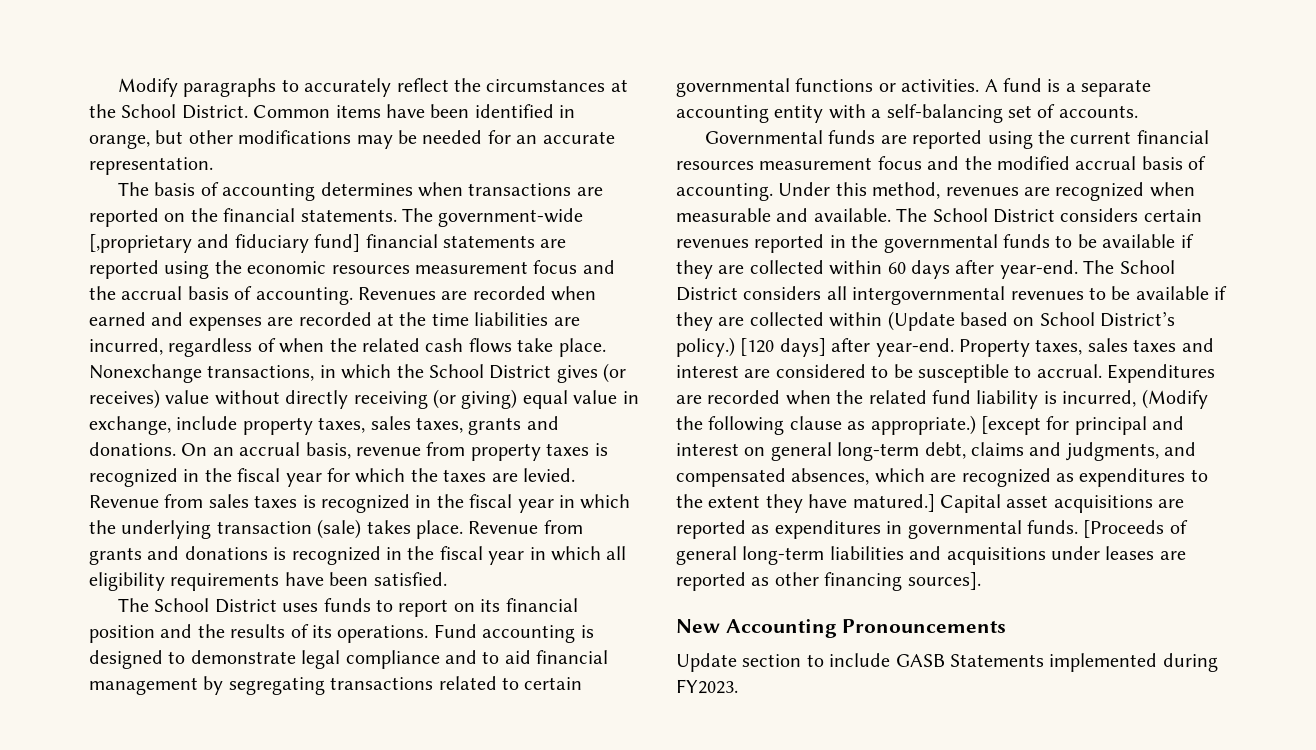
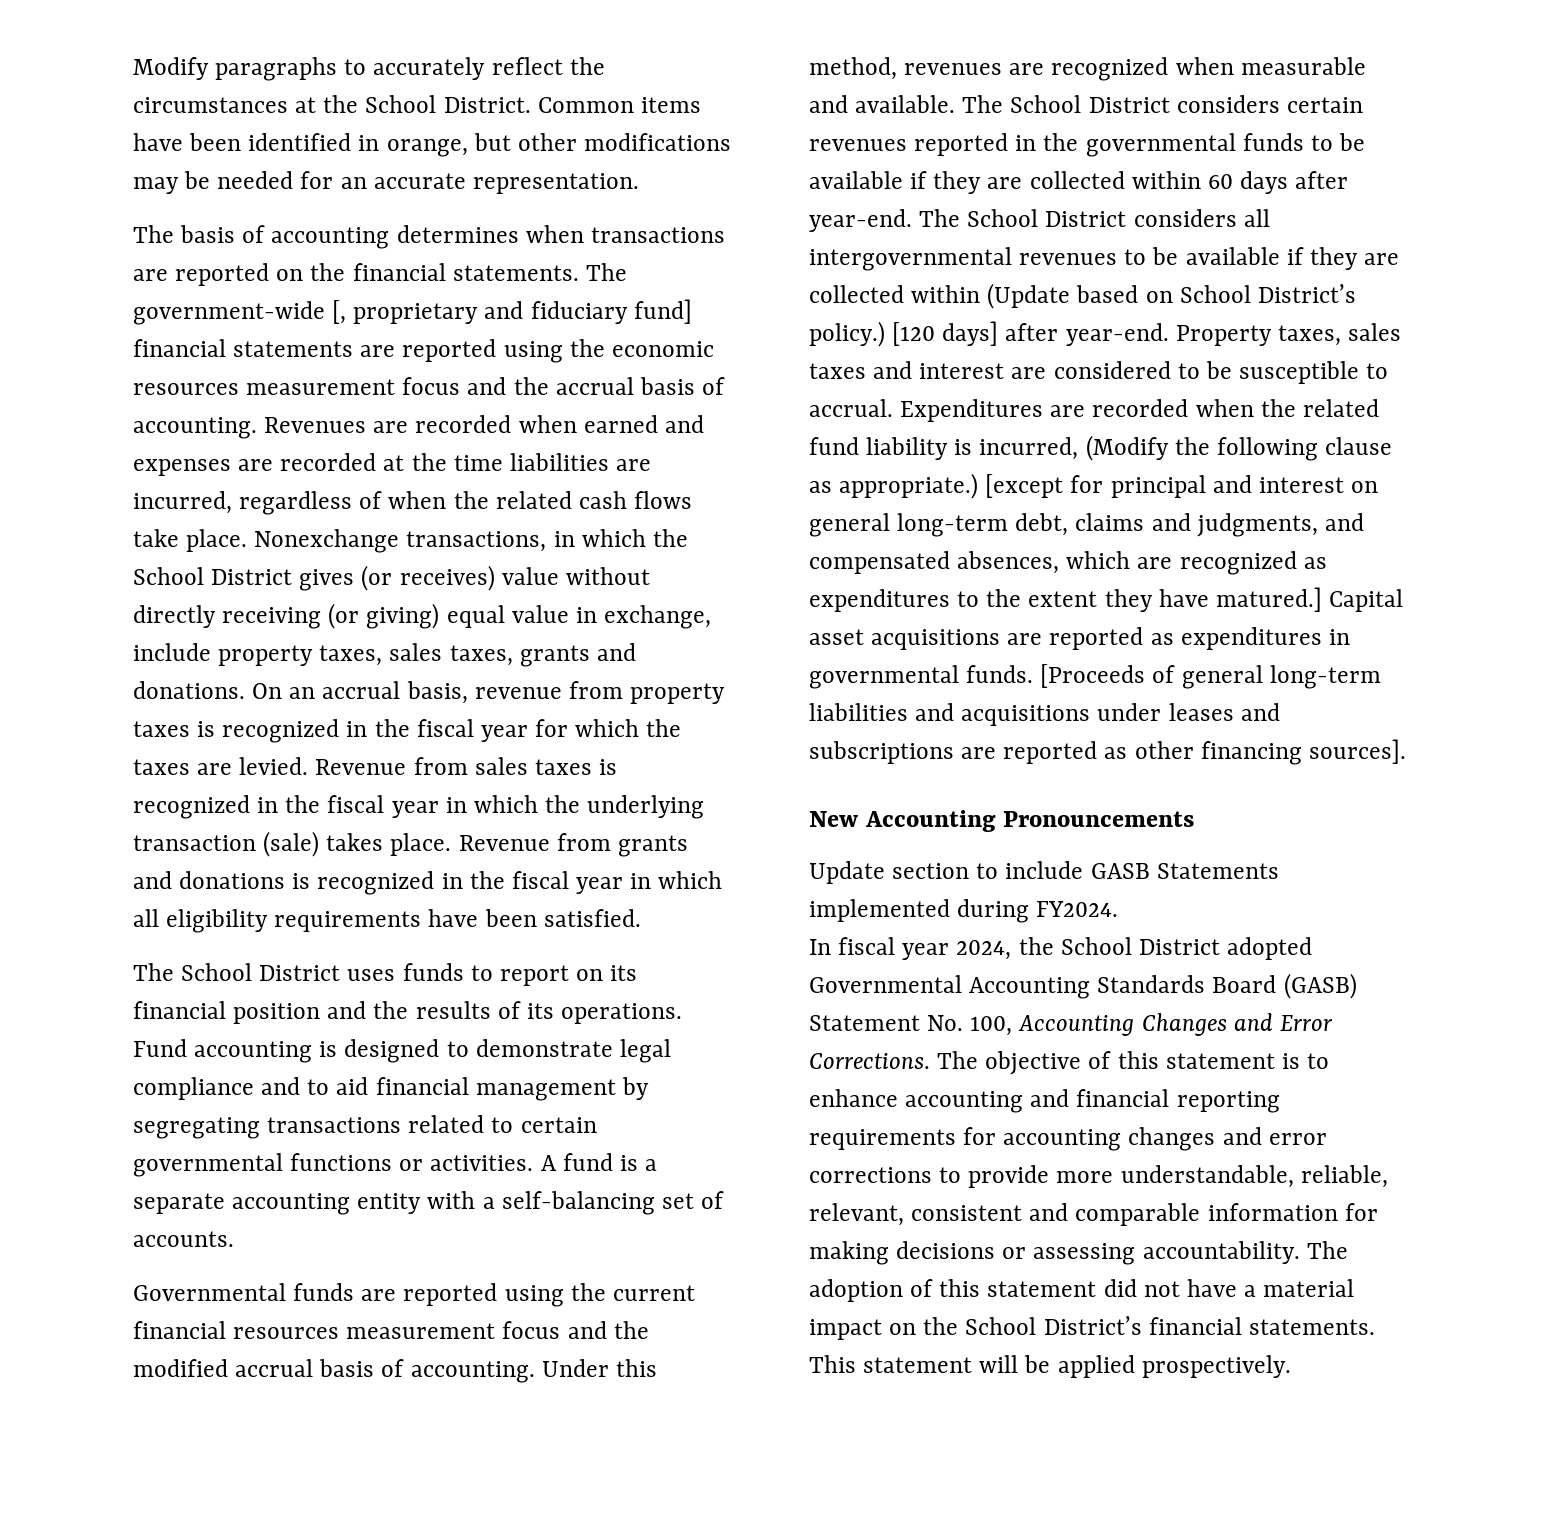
[89,234,192,253] [,proprietary -> [332,300,479,324] [, proprietary
(1155, 553) none -> [1240,703,1280,721] [809,741,954,764] and subscriptions
[676,679,738,694] FY2023. -> [1036,901,1119,917] [809,937,1313,960] [809,973,1357,999] [809,1013,1333,1036] [809,1051,1330,1075] [809,1089,1280,1113] [809,1127,1327,1151] [809,1165,1388,1188] [809,1203,1378,1226] [809,1241,1348,1265] [809,1279,1355,1302] [809,1316,1375,1340] [809,1355,1291,1378] FY2024. // In fiscal year 2024, the School District adopted Governmental Accounting Standards Board (GASB) Statement No. 100, Accounting Changes and Error Corrections. The objective of this statement is to enhance accounting and financial reporting requirements for accounting changes and error corrections to provide more understandable, reliable, relevant, consistent and comparable information for making decisions or assessing accountability. The adoption of this statement did not have a material impact on the School District’s financial statements. This statement will be applied prospectively.

